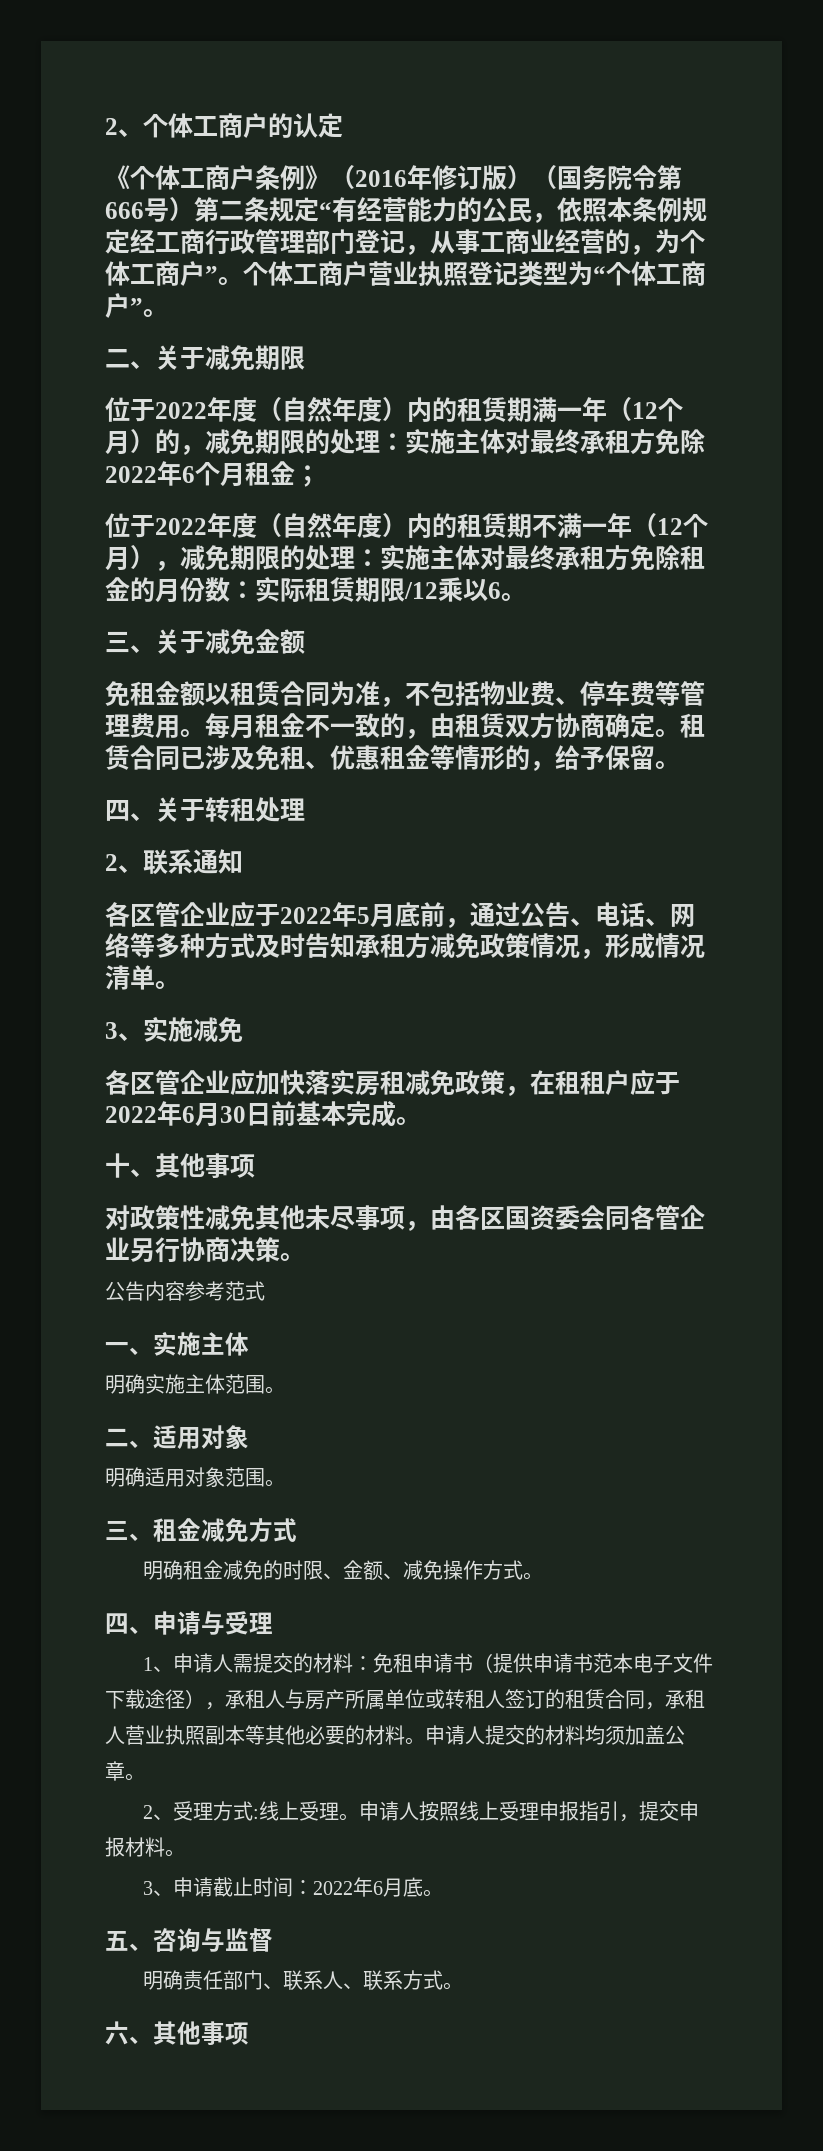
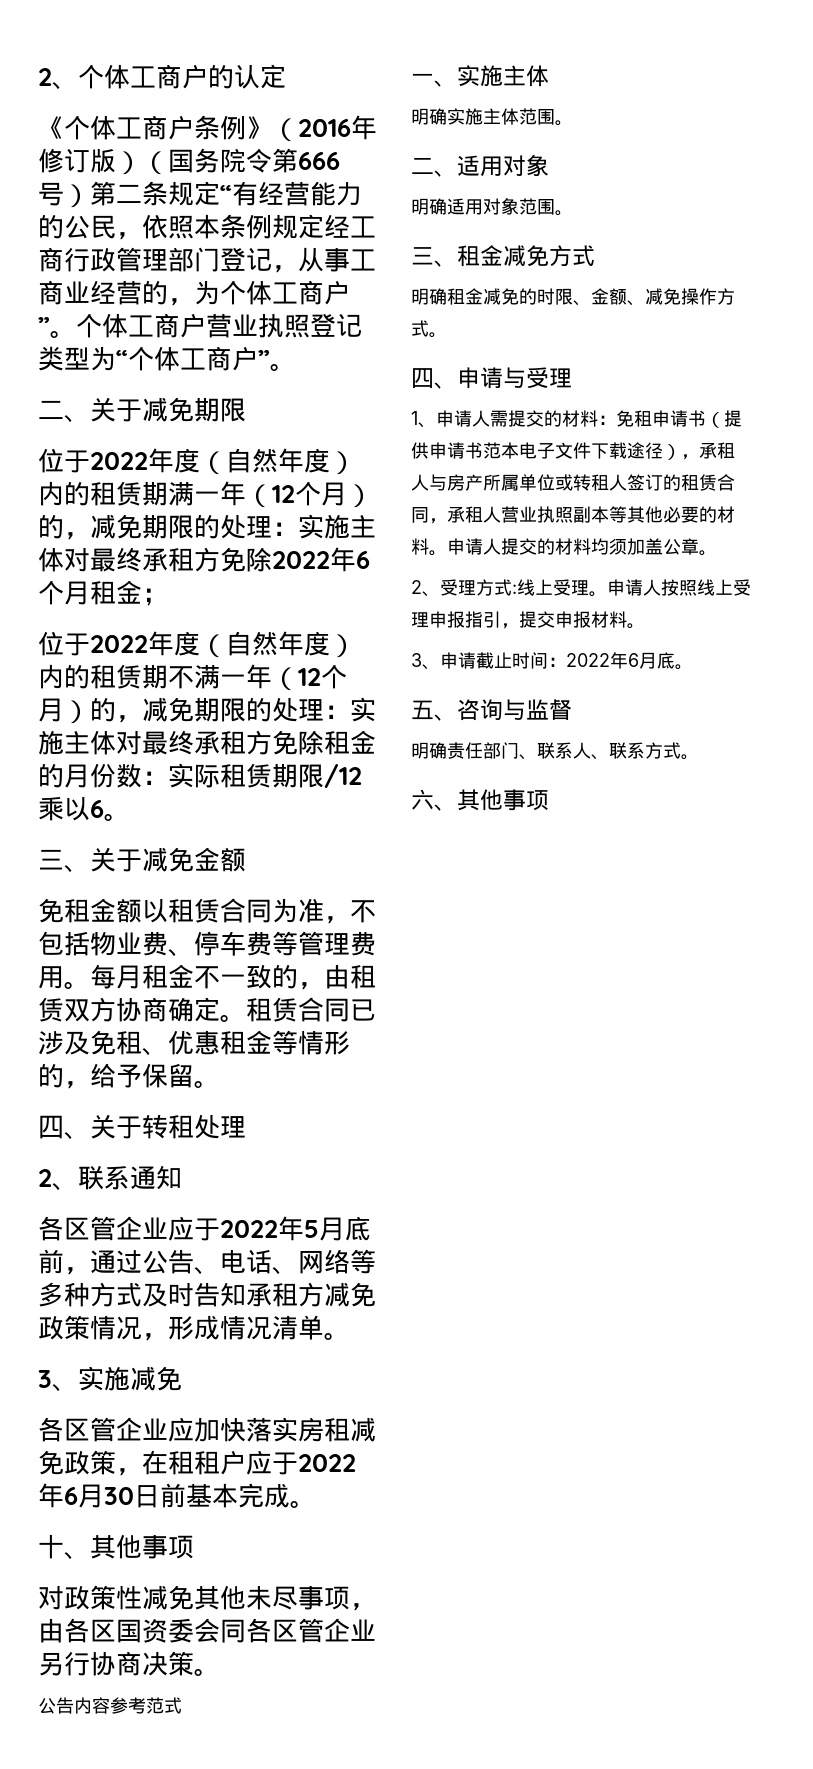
(155, 557) none -> [90,697,116,722] 的
(655, 1217) none -> [272,1619,298,1642] 区

